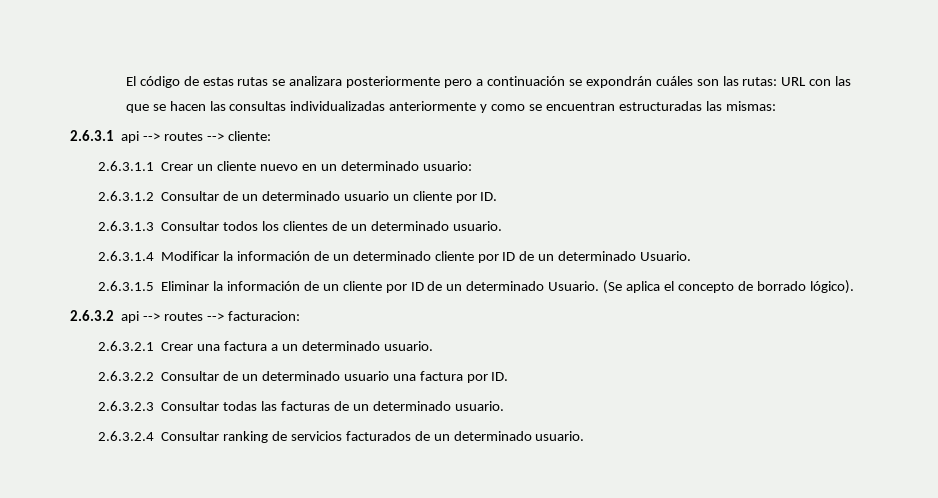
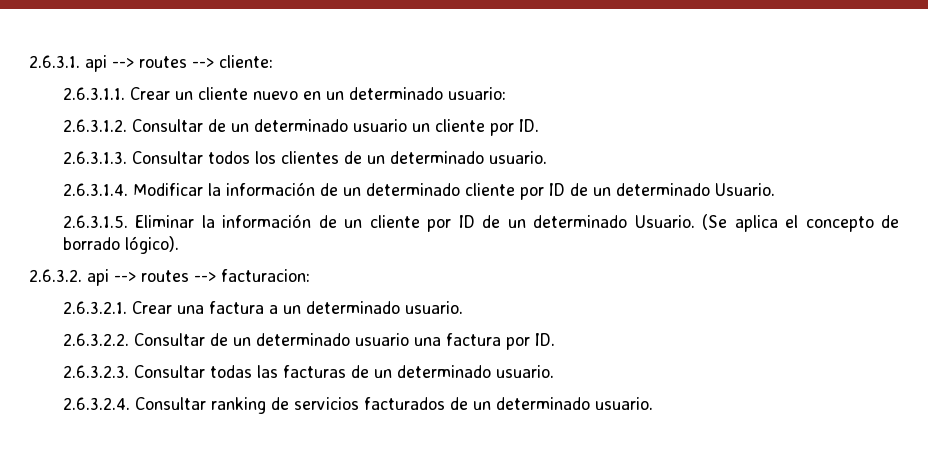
[125,76,852,88] [125,101,776,113] [70,130,114,141] El código de estas rutas se analizara posteriormente pero a continuación se expondrán cuáles son las rutas: URL con las que se hacen las consultas individualizadas anteriormente y como se encuentran estructuradas las mismas: // 2.6.3.1 -> [29,55,80,68] 2.6.3.1.
[97,161,154,171] 2.6.3.1.1 -> [62,87,125,100] 2.6.3.1.1.
[97,191,154,201] 2.6.3.1.2 -> [62,119,127,132] 2.6.3.1.2.
[97,221,154,231] 2.6.3.1.3 -> [62,151,127,164] 2.6.3.1.3.
[97,251,154,261] 2.6.3.1.4 -> [62,183,128,196] 2.6.3.1.4.
[97,281,154,291] 2.6.3.1.5 -> [62,215,128,228] 2.6.3.1.5.
[70,310,114,321] 2.6.3.2 -> [29,269,82,282] 2.6.3.2.
[97,341,154,351] 2.6.3.2.1 -> [62,301,127,314] 2.6.3.2.1.
[97,371,154,381] 2.6.3.2.2 -> [62,333,129,346] 2.6.3.2.2.
[97,401,154,411] 2.6.3.2.3 -> [62,365,129,378] 2.6.3.2.3.
[97,431,154,441] 2.6.3.2.4 -> [62,397,130,410] 2.6.3.2.4.

